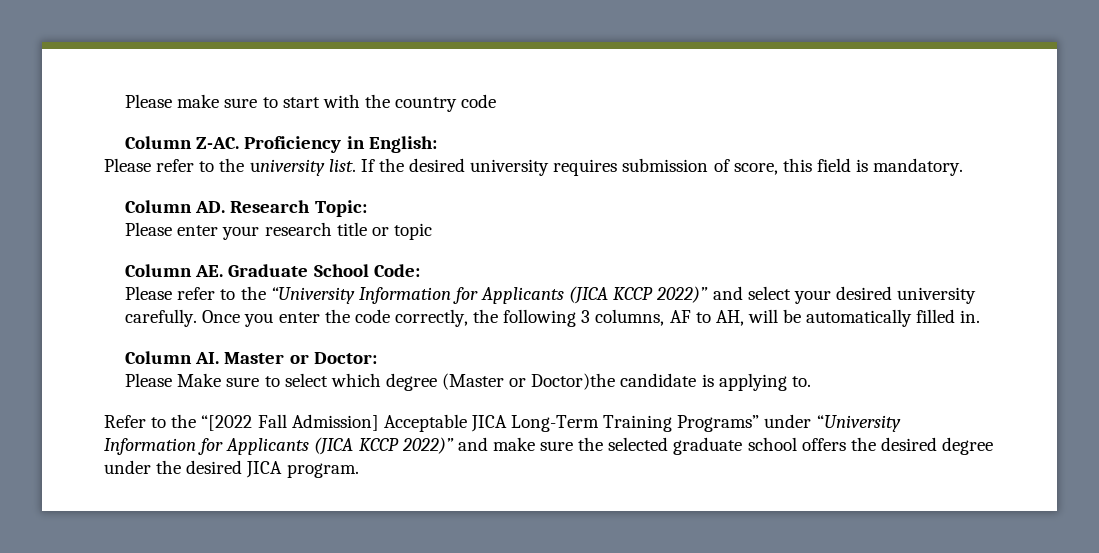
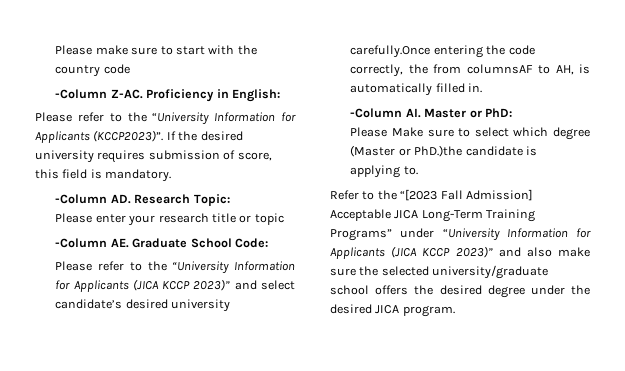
[125,136,193,149] Column -> [55,89,108,99] -Column
[249,159,356,176] university list. -> [152,112,296,125] [35,130,164,143] “University Information for Applicants (KCCP2023)”.
[125,200,193,213] Column -> [55,194,108,204] -Column
[125,264,193,277] Column -> [55,238,108,248] -Column
[656,286,709,303] 2022)” -> [193,279,231,291] 2023)”
[793,286,977,304] [125,309,802,327] your desired university carefully. Once you enter the code correctly, the following 3 columns, AF to AH, will be -> [55,299,231,312] [350,45,535,58] [350,64,590,77] candidate’s desired university carefully.Once entering the code correctly, the from columnsAF to AH, is
[125,351,193,364] Column -> [350,108,403,118] -Column
[313,352,377,364] Doctor: -> [484,108,512,117] PhD:
[531,373,616,390] Doctor)the -> [414,145,463,157] PhD.)the
[201,415,253,431] “[2022 -> [400,189,438,201] “[2023
[401,437,488,454] 2022)” and -> [455,246,552,258] 2023)” and also
[673,437,743,455] graduate -> [432,265,549,279] university/graduate

